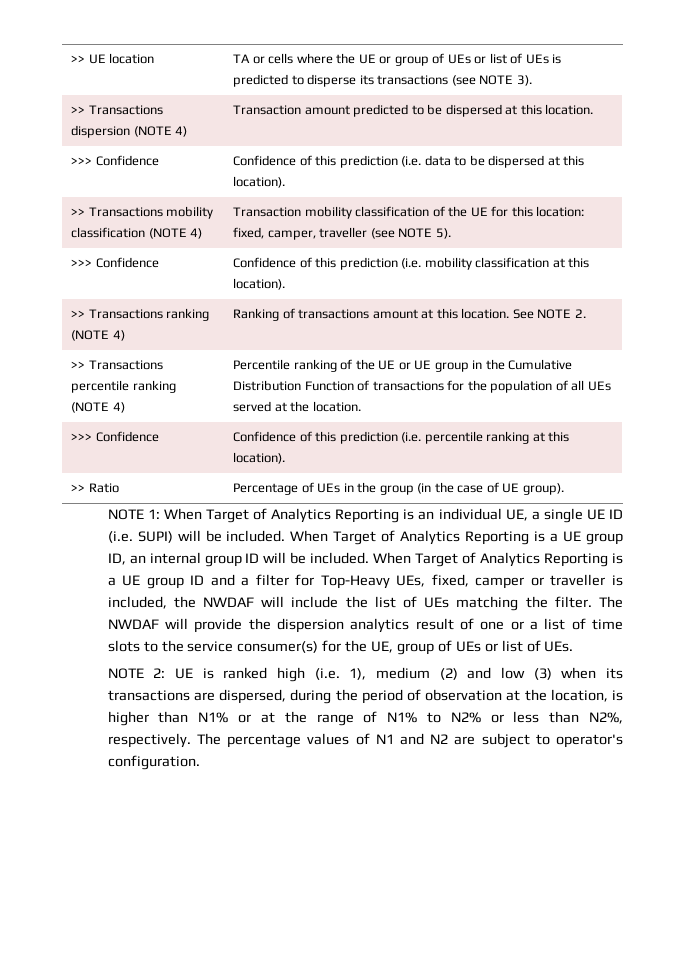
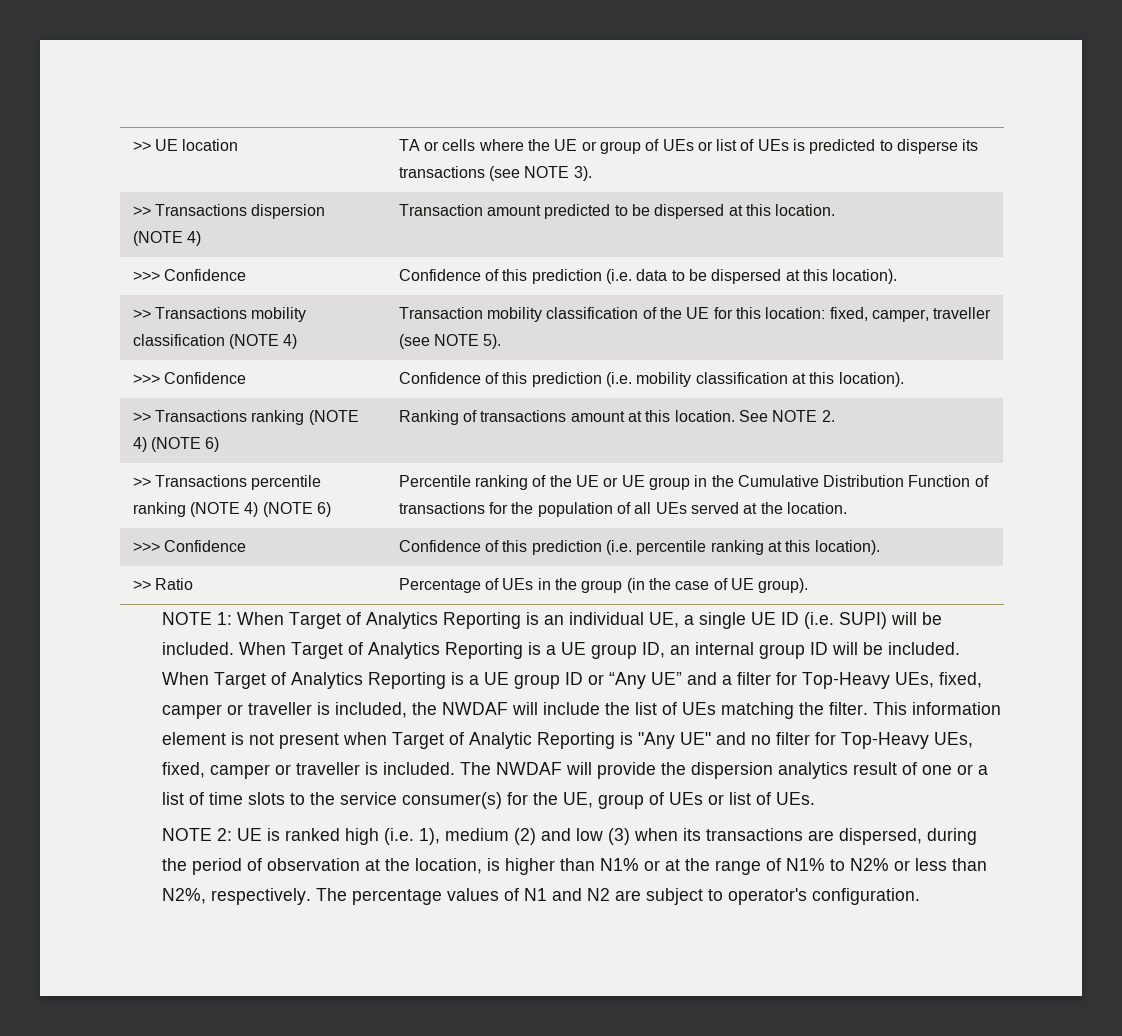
(125, 335) none -> [150,437,220,452] (NOTE 6)
(125, 407) none -> [262,502,331,517] (NOTE 6)
(205, 580) none -> [588,672,683,689] or “Any UE”
(592, 602) none -> [873,702,1002,715] [162,732,974,749] [162,762,456,779] This information element is not present when Target of Analytic Reporting is "Any UE" and no filter for Top-Heavy UEs, fixed, camper or traveller is included.

